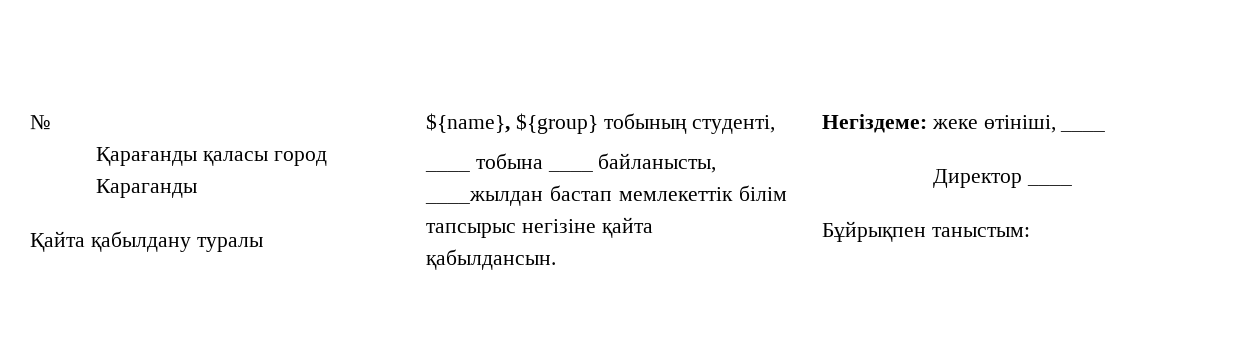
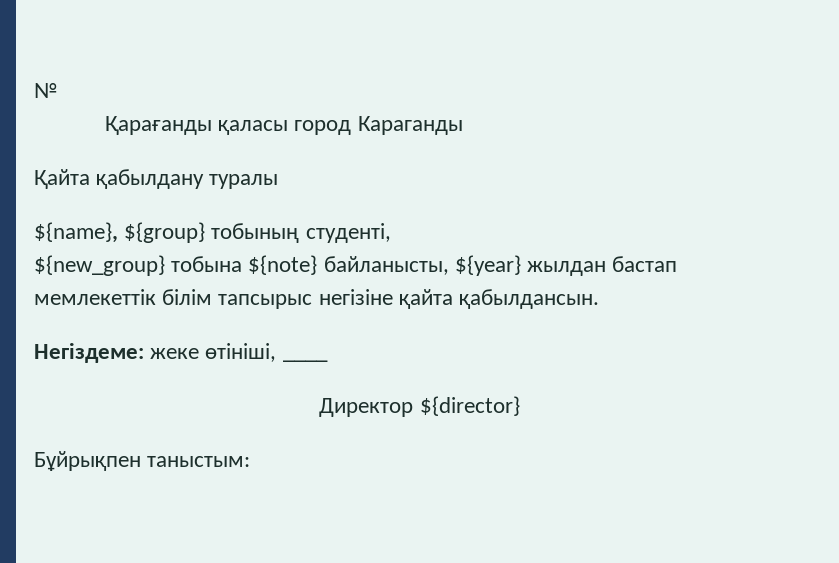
[425,169,470,172] [475,153,543,169] [547,153,717,173] [425,191,543,206] ____ тобына ____ байланысты, ____жылдан -> [34,255,607,276] ${new_group} тобына ${note} байланысты, ${year} жылдан
[1026,183,1072,186] ____ -> [419,396,520,416] ${director}

